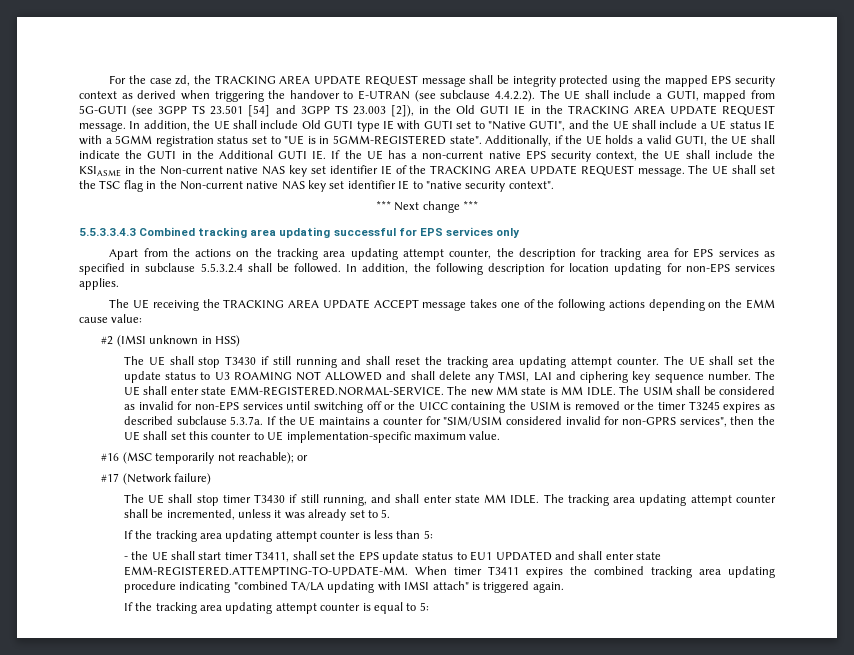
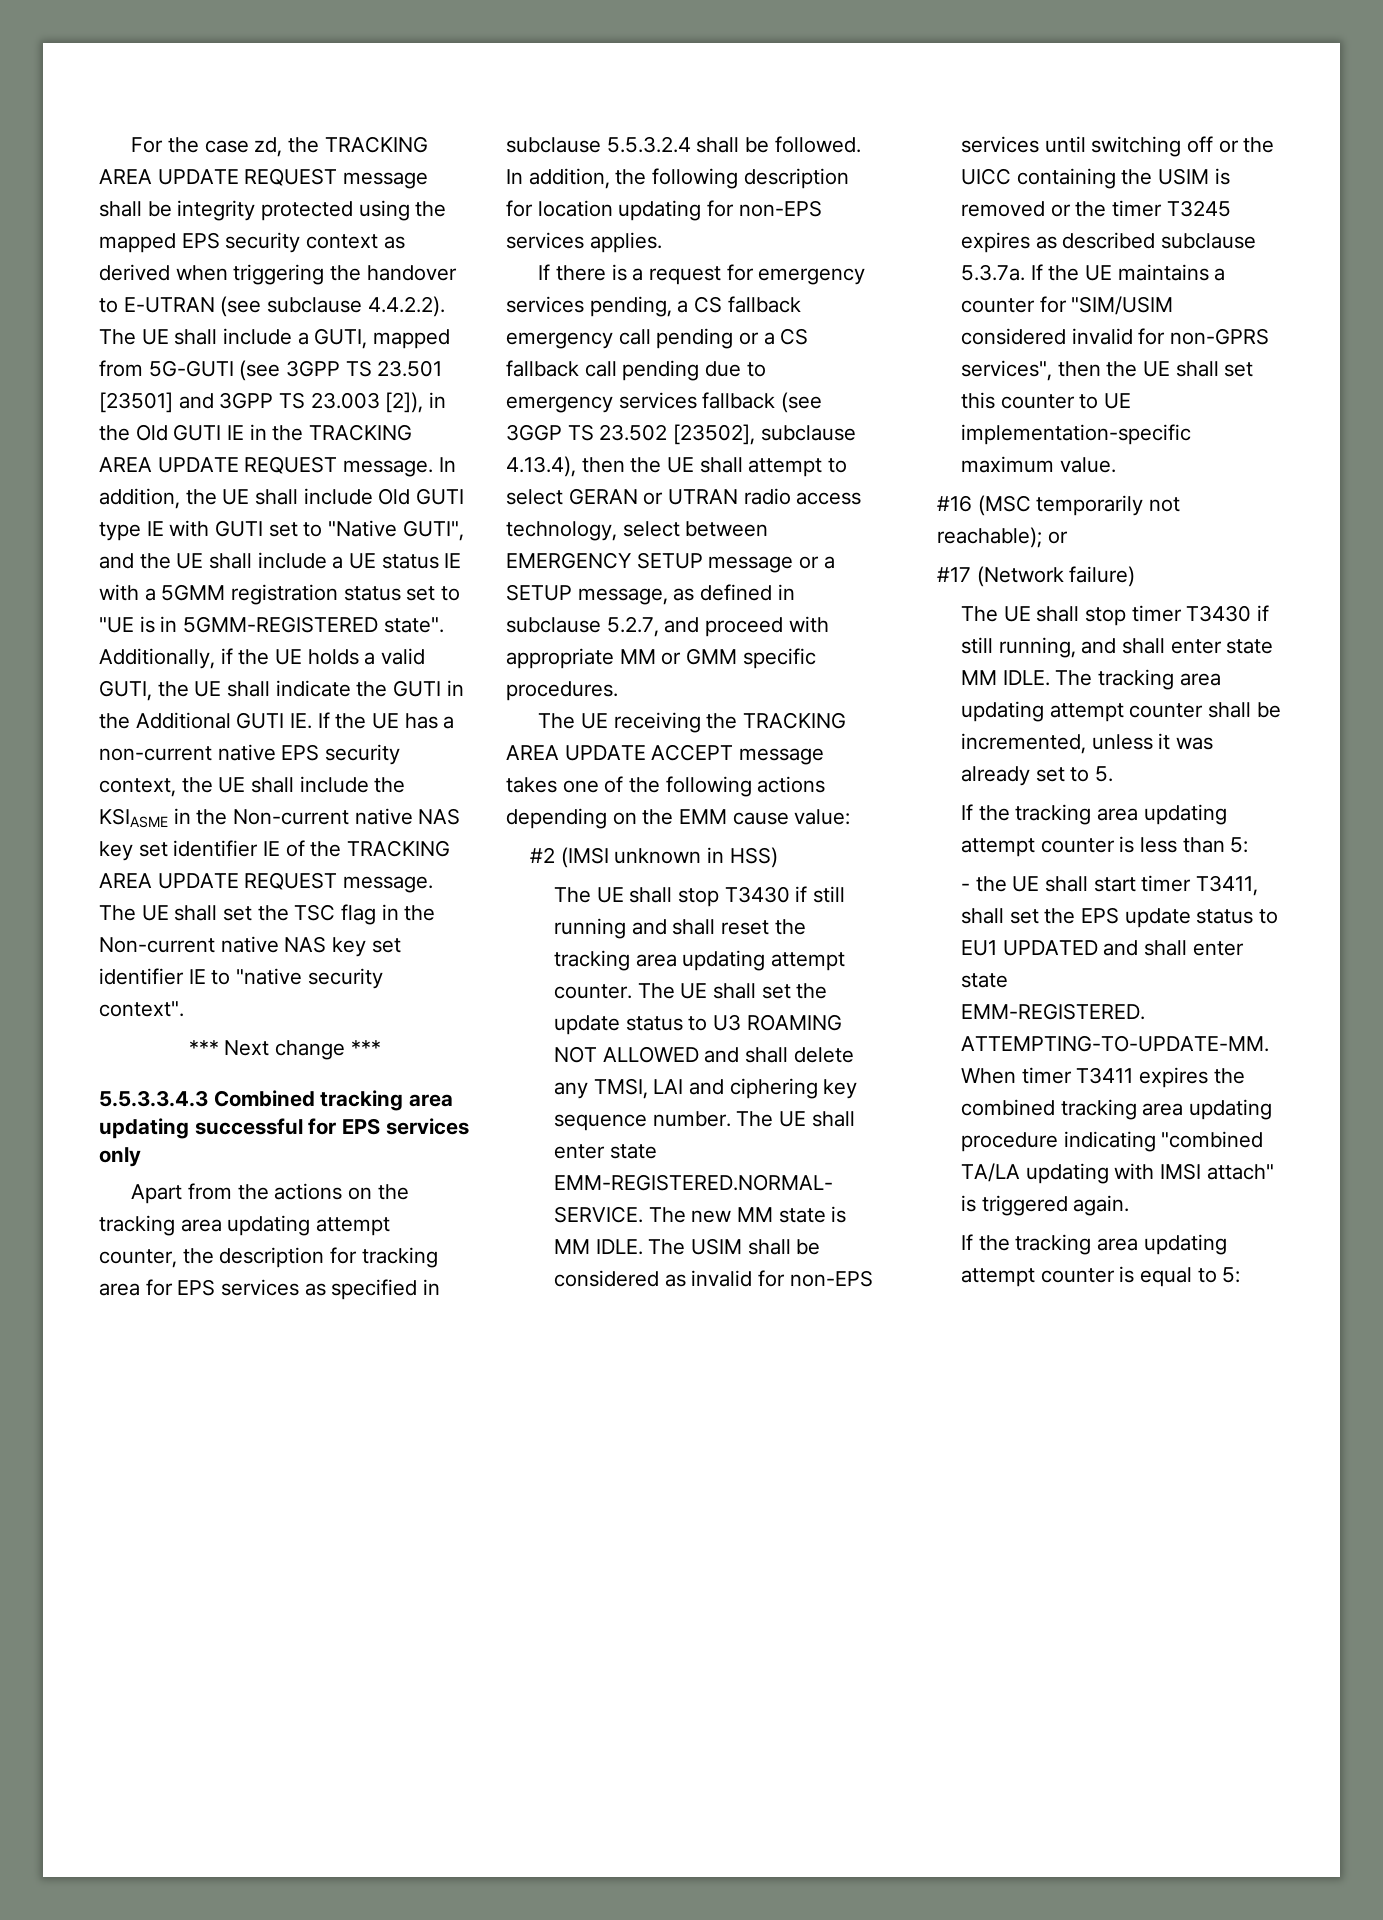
[248,105,271,117] [54] -> [99,392,173,413] [23501]
(119, 284) none -> [538,264,866,285] [506,296,801,317] [506,328,809,349] [506,360,766,381] [506,392,823,413] [506,424,856,445] [506,456,848,477] [506,488,862,505] [506,521,769,541] [506,552,835,573] [506,584,795,605] [506,616,829,637] [506,648,816,669] [506,681,618,701] // If there is a request for emergency services pending, a CS fallback emergency call pending or a CS fallback call pending due to emergency services fallback (see 3GGP TS 23.502 [23502], subclause 4.13.4), then the UE shall attempt to select GERAN or UTRAN radio access technology, select between EMERGENCY SETUP message or a SETUP message, as defined in subclause 5.2.7, and proceed with appropriate MM or GMM specific procedures.

